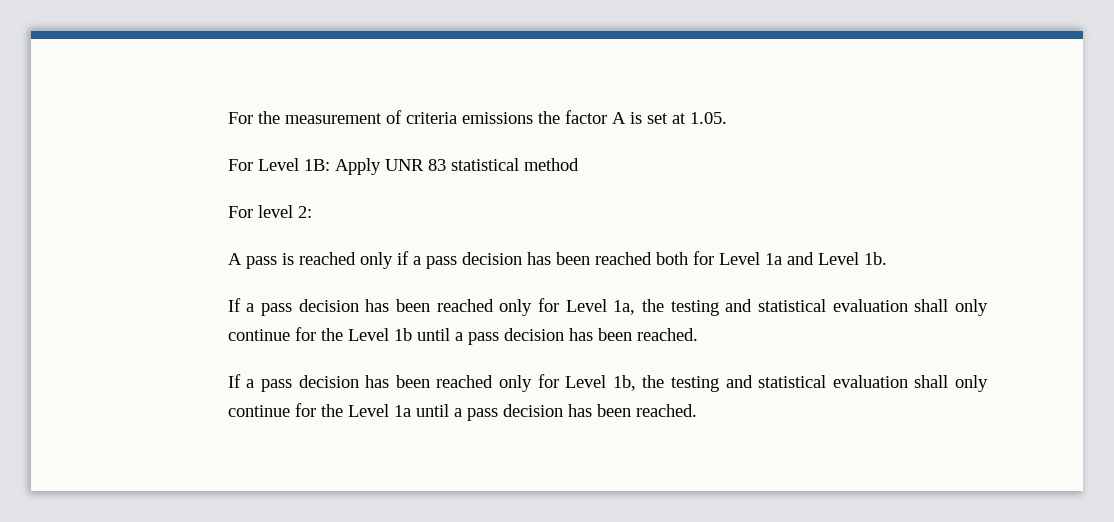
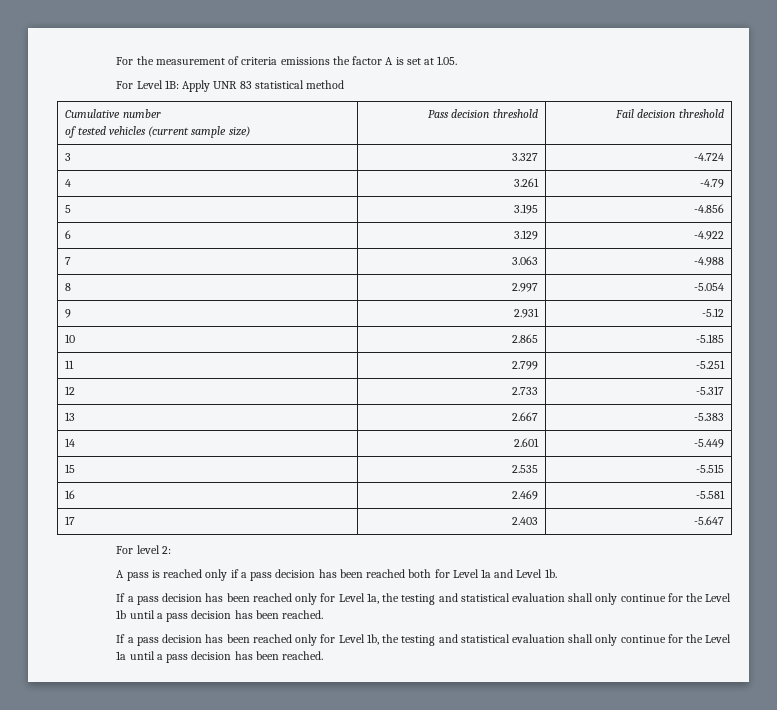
(579, 164) none -> [65,109,161,118] [65,126,250,138] [428,109,538,118] [615,109,724,118] [65,153,72,161] [511,153,538,161] [693,153,724,161] [65,179,72,187] [513,178,539,187] [699,179,724,188] [65,205,72,213] [513,204,538,214] [693,204,724,213] [65,230,72,239] [513,230,538,240] [693,231,724,240] [65,257,72,265] [511,256,538,265] [693,257,724,266] [65,283,72,291] [511,283,538,292] [693,283,724,291] [65,309,72,318] [513,308,539,318] [701,308,724,317] [65,334,76,343] [511,334,538,343] [695,334,724,343] [65,360,75,369] [511,361,538,370] [695,360,725,369] [65,386,76,395] [511,387,538,395] [695,386,724,395] [65,412,76,421] [511,412,538,421] [693,413,724,421] [65,438,76,447] [513,438,539,447] [693,439,724,448] [65,464,76,473] [511,465,538,473] [695,464,724,473] [65,490,76,499] [511,490,538,500] [695,490,725,499] [65,516,76,525] [511,517,538,525] [693,516,724,525] // Cumulative number // of tested vehicles (current sample size) | Pass decision threshold | Fail decision threshold // 3 | 3.327 | -4.724 // 4 | 3.261 | -4.79 // 5 | 3.195 | -4.856 // 6 | 3.129 | -4.922 // 7 | 3.063 | -4.988 // 8 | 2.997 | -5.054 // 9 | 2.931 | -5.12 // 10 | 2.865 | -5.185 // 11 | 2.799 | -5.251 // 12 | 2.733 | -5.317 // 13 | 2.667 | -5.383 // 14 | 2.601 | -5.449 // 15 | 2.535 | -5.515 // 16 | 2.469 | -5.581 // 17 | 2.403 | -5.647

